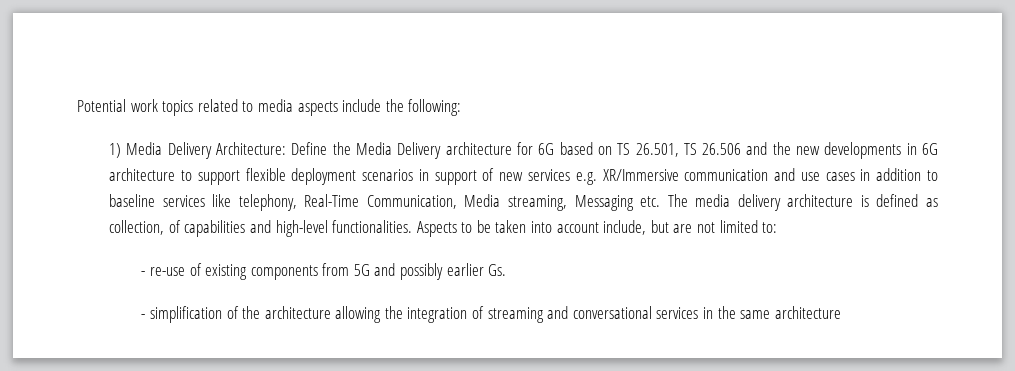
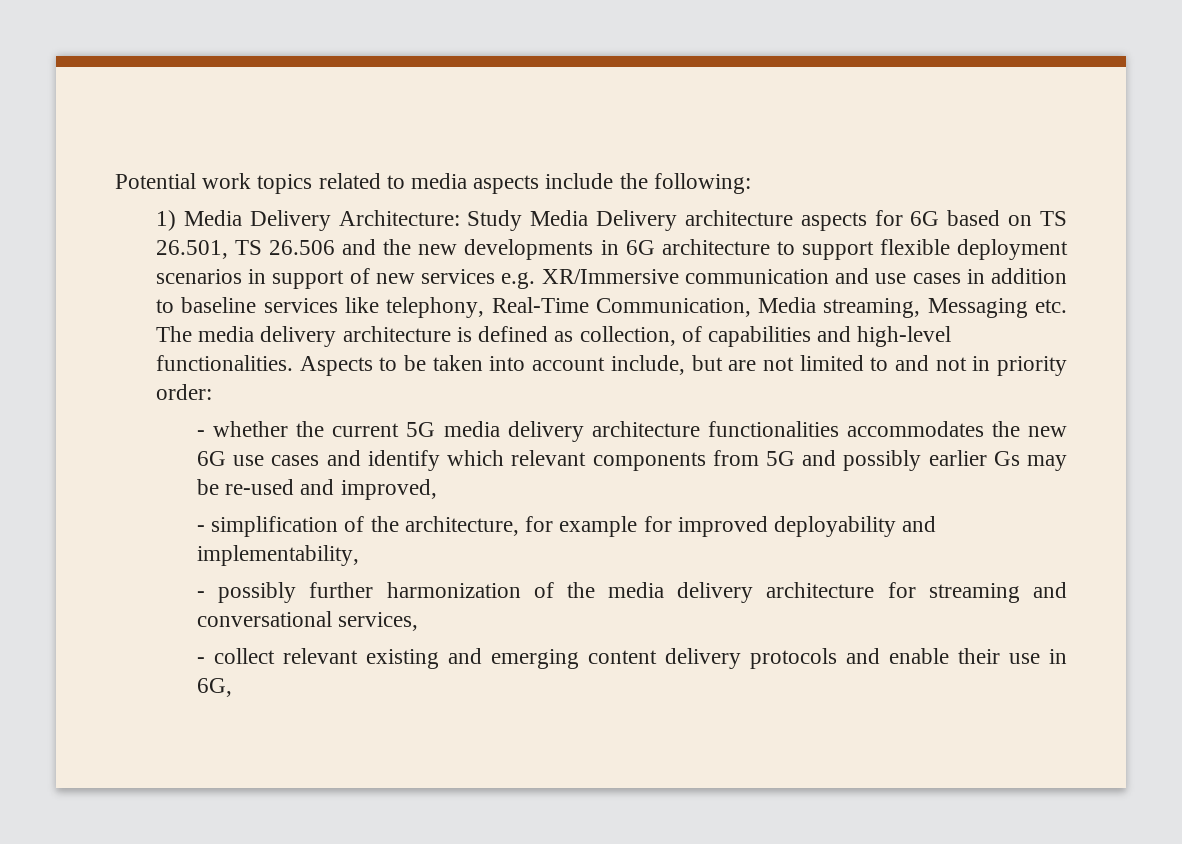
[291,142,351,155] Define the -> [467,210,523,231] Study
(512, 148) none -> [800,212,867,231] aspects
[762,222,778,233] [141,263,248,280] to: // - re-use of existing -> [870,355,1067,376] [156,384,213,400] [197,421,1068,442] [197,450,587,471] to and not in priority order: // - whether the current 5G media delivery architecture functionalities accommodates the new 6G use cases and identify which relevant
[488,264,507,276] [141,306,841,323] Gs. // - simplification of the architecture allowing the integration of streaming and conversational services in the same architecture -> [993,451,1067,471] [197,479,437,500] [197,516,937,537] [197,545,360,566] [197,582,1068,603] [197,611,419,631] [197,648,1067,669] [197,678,233,697] Gs may be re-used and improved, // - simplification of the architecture, for example for improved deployability and implementability, // - possibly further harmonization of the media delivery architecture for streaming and conversational services, // - collect relevant existing and emerging content delivery protocols and enable their use in 6G,

